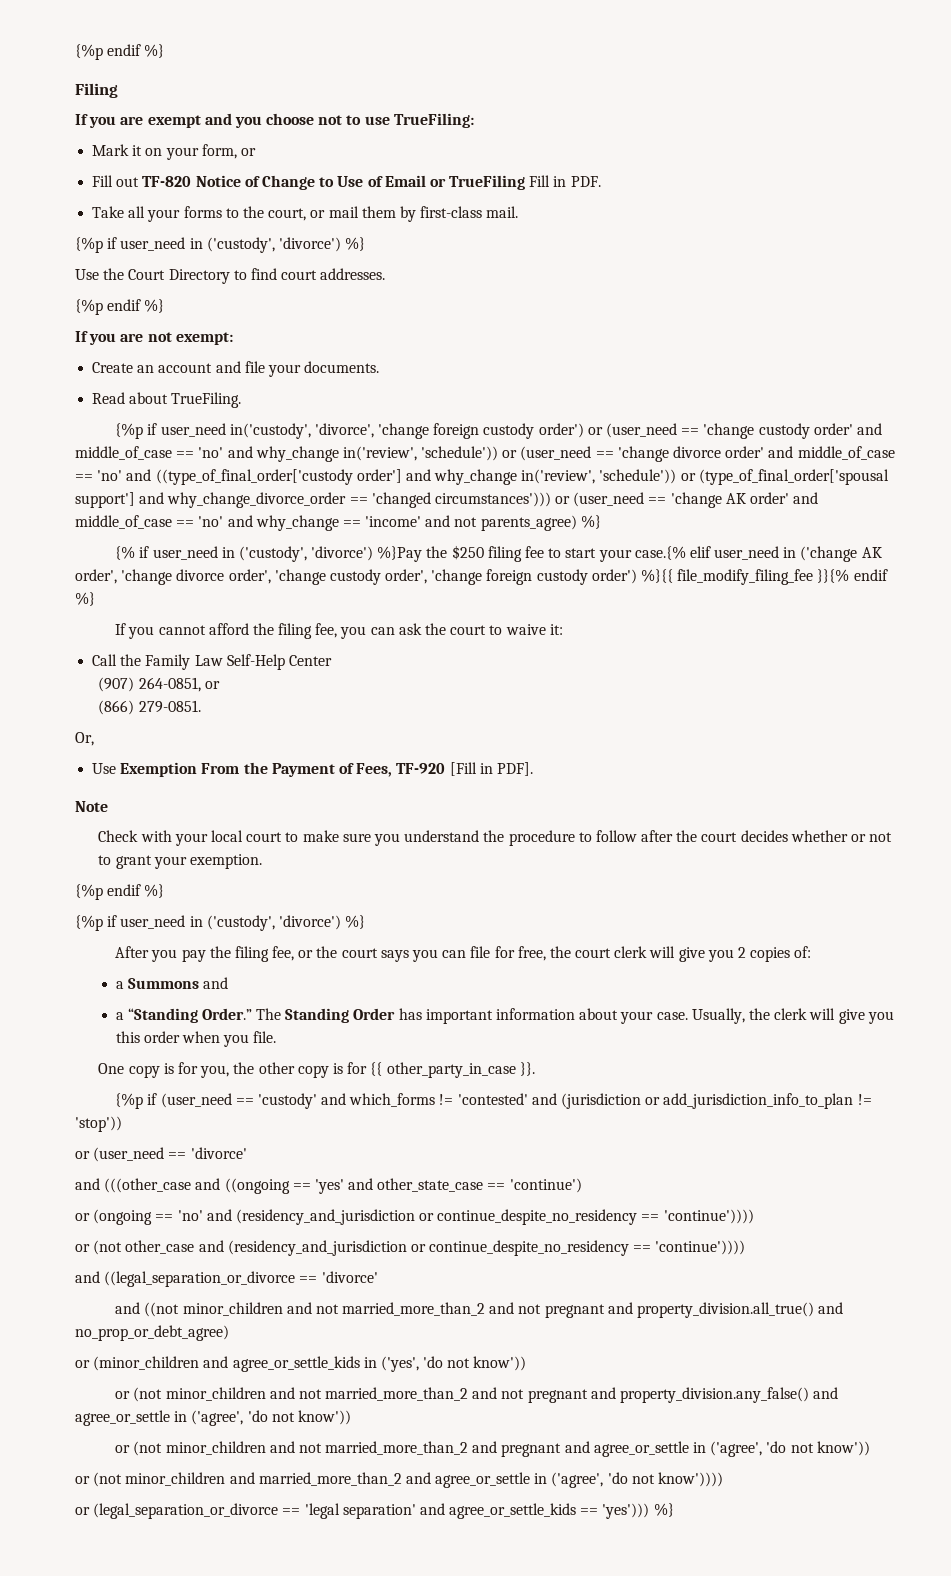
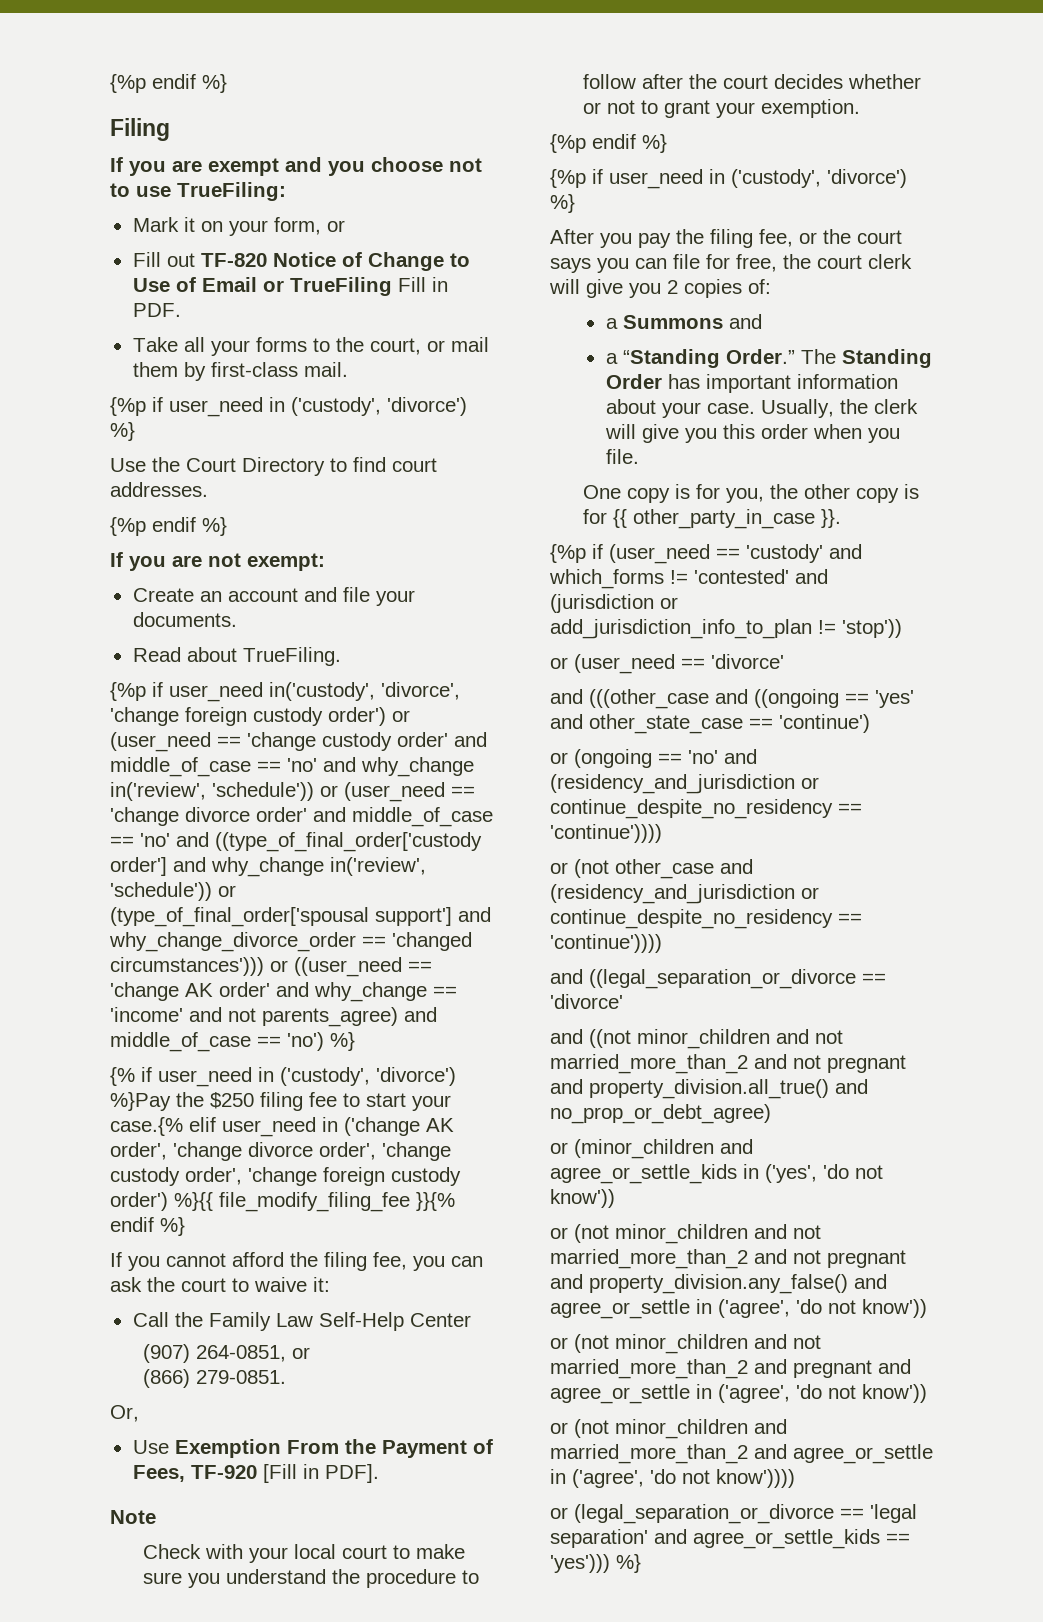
[573,492,645,507] (user_need -> [294,957,402,977] ((user_need
[75,515,253,529] middle_of_case == 'no' and -> (309, 989) none
(577, 523) none -> [404,1007,437,1022] [110,1032,324,1052] and middle_of_case == 'no')

